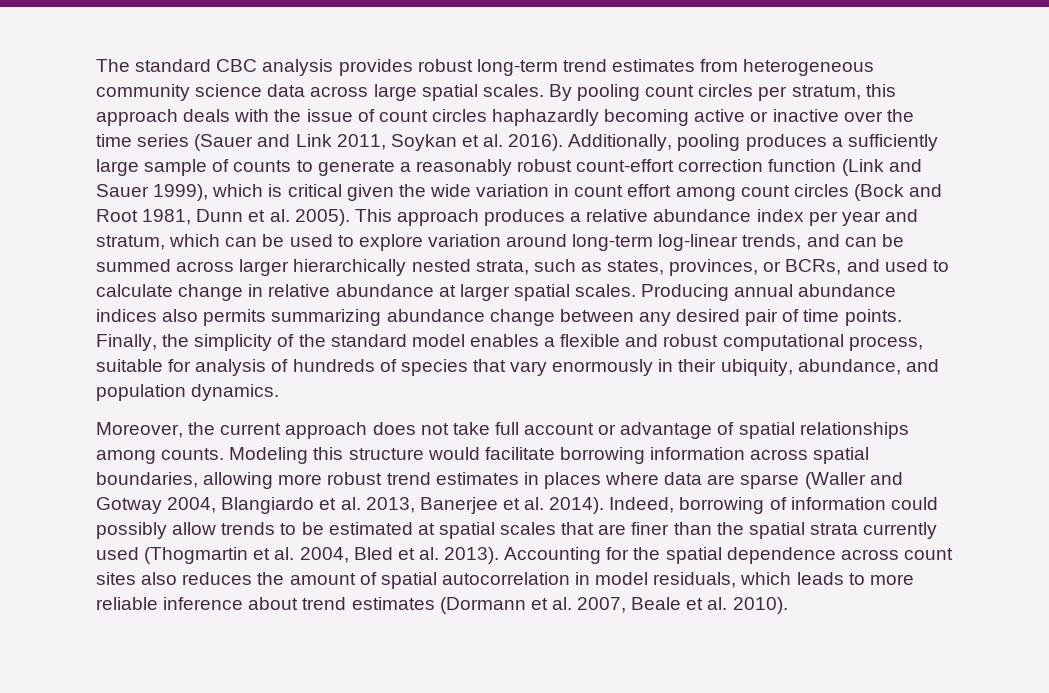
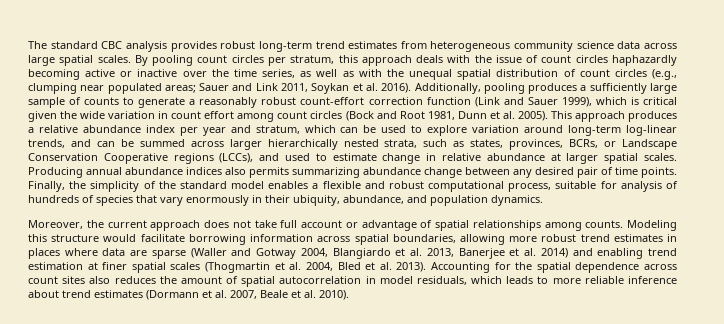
[137,134,254,151] series (Sauer -> [262,69,677,80] [28,83,230,94] series, as well as with the unequal spatial distribution of count circles (e.g., clumping near populated areas; Sauer
[763,259,842,275] or BCRs, -> [569,139,677,150] [28,153,254,164] BCRs, or Landscape Conservation Cooperative regions (LCCs),
[96,284,173,297] calculate -> [332,153,377,161] estimate
[549,497,938,514] [96,522,938,539] [96,547,139,560] 2014). Indeed, borrowing of information could possibly allow trends to be estimated at spatial scales that are finer than the spatial strata currently used -> [540,248,677,259] [28,262,201,273] 2014) and enabling trend estimation at finer spatial scales

